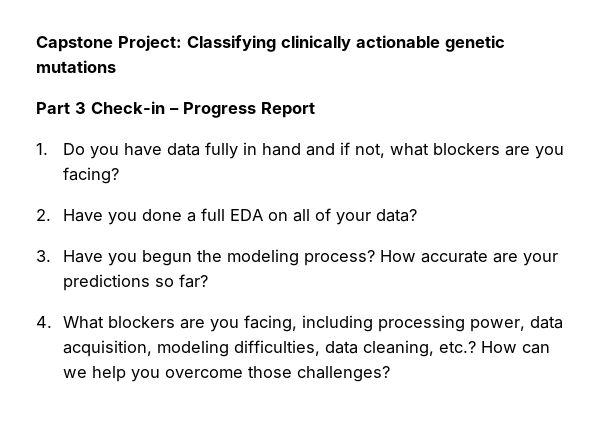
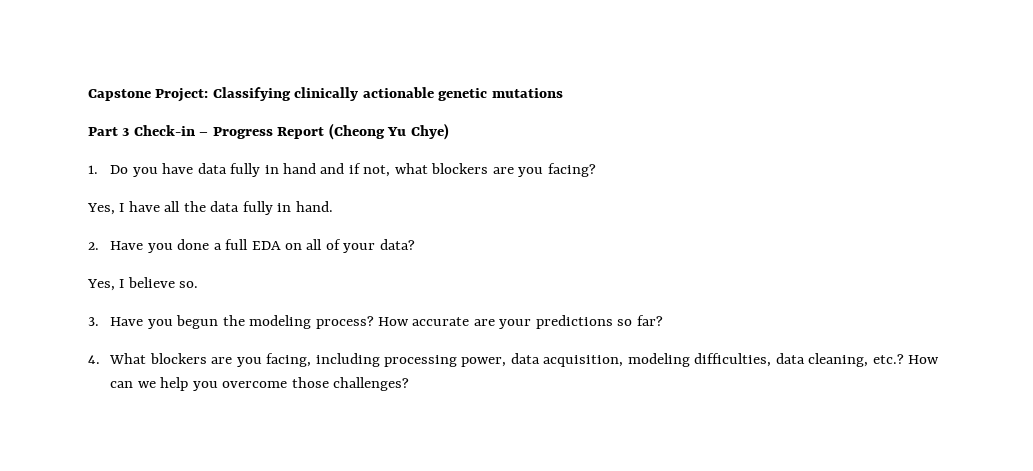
(315, 110) none -> [328,123,449,140] (Cheong Yu Chye)
(119, 175) none -> [87,201,333,215] // Yes, I have all the data fully in hand.
(417, 215) none -> [87,277,199,291] // Yes, I believe so.

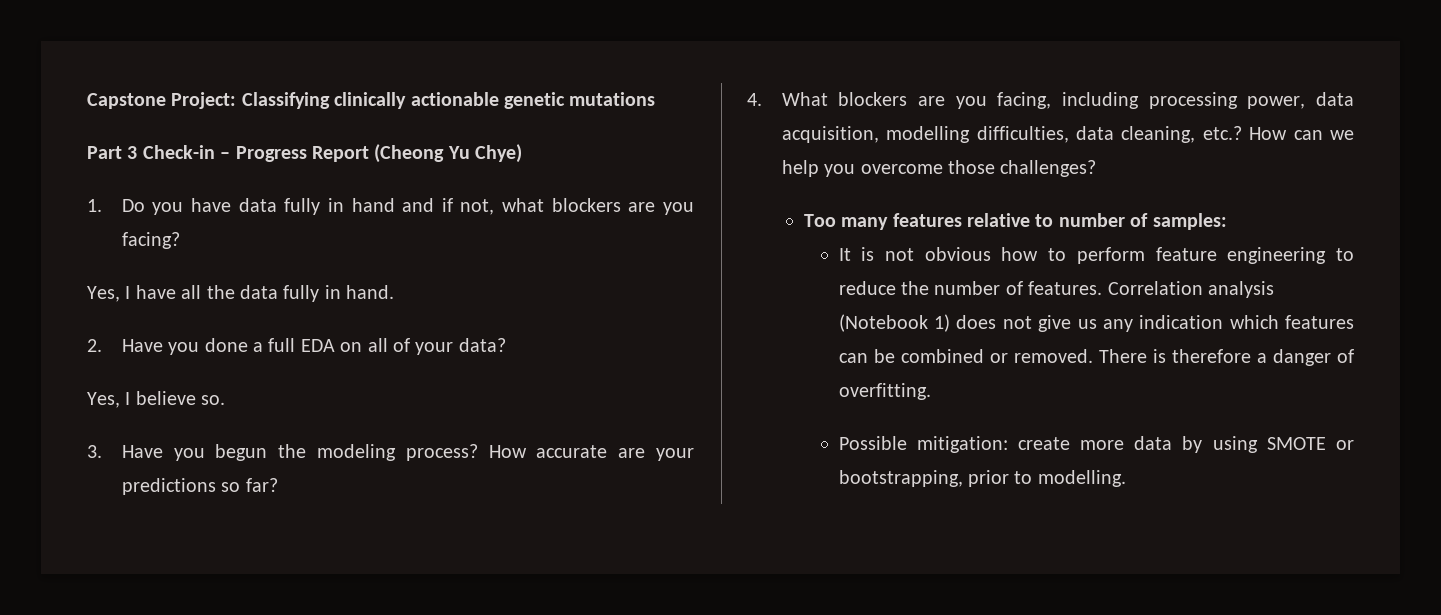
[627,353,690,367] modeling -> [886,126,971,143] modelling
(409, 384) none -> [803,213,1227,230] [838,247,1354,264] [838,281,1275,298] [838,314,1354,332] [838,349,1354,366] [838,383,931,400] [838,436,1354,453] [838,470,1126,487] // Too many features relative to number of samples: // It is not obvious how to perform feature engineering to reduce the number of features. Correlation analysis (Notebook 1) does not give us any indication which features can be combined or removed. There is therefore a danger of overfitting. // Possible mitigation: create more data by using SMOTE or bootstrapping, prior to modelling.

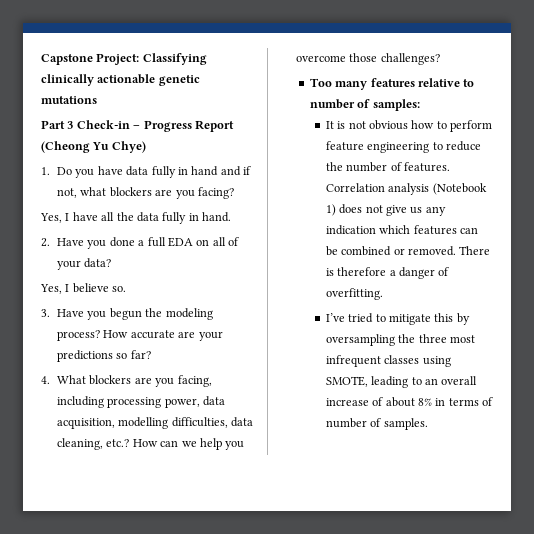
[838,436,1354,453] [838,470,1126,487] Possible mitigation: create more data by using SMOTE or bootstrapping, prior to modelling. -> [325,313,470,325] [325,334,475,346] [325,355,451,367] [325,376,478,388] [325,397,494,407] [325,418,428,430] I’ve tried to mitigate this by oversampling the three most infrequent classes using SMOTE, leading to an overall increase of about 8% in terms of number of samples.

